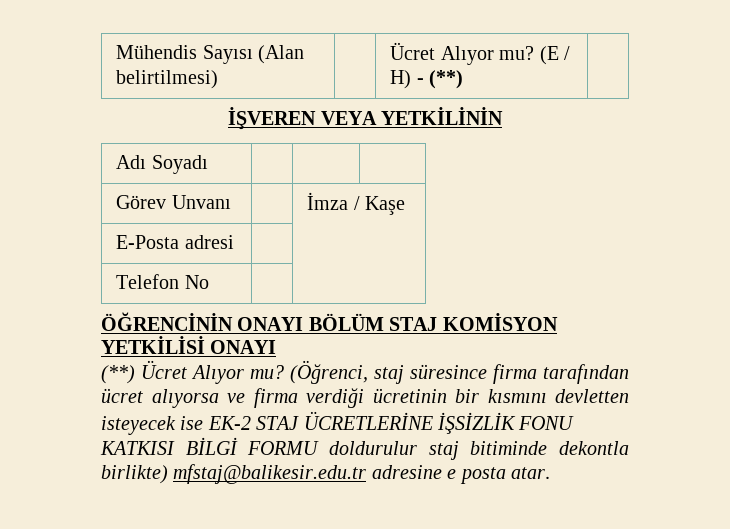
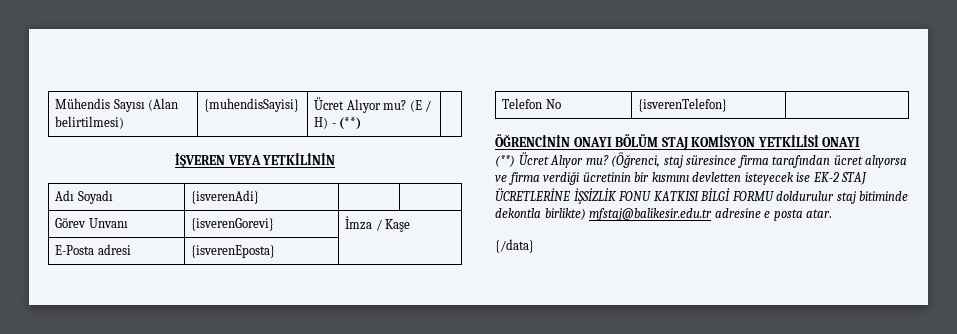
(219, 79) none -> [204,98,300,112] {muhendisSayisi}
(208, 164) none -> [191,190,260,204] {isverenAdi}
(231, 202) none -> [191,218,275,231] {isverenGorevi}
(234, 242) none -> [191,245,276,258] {isverenEposta}
(209, 282) none -> [638,98,728,112] {isverenTelefon}
(550, 473) none -> [495,239,534,253] // {/data}

